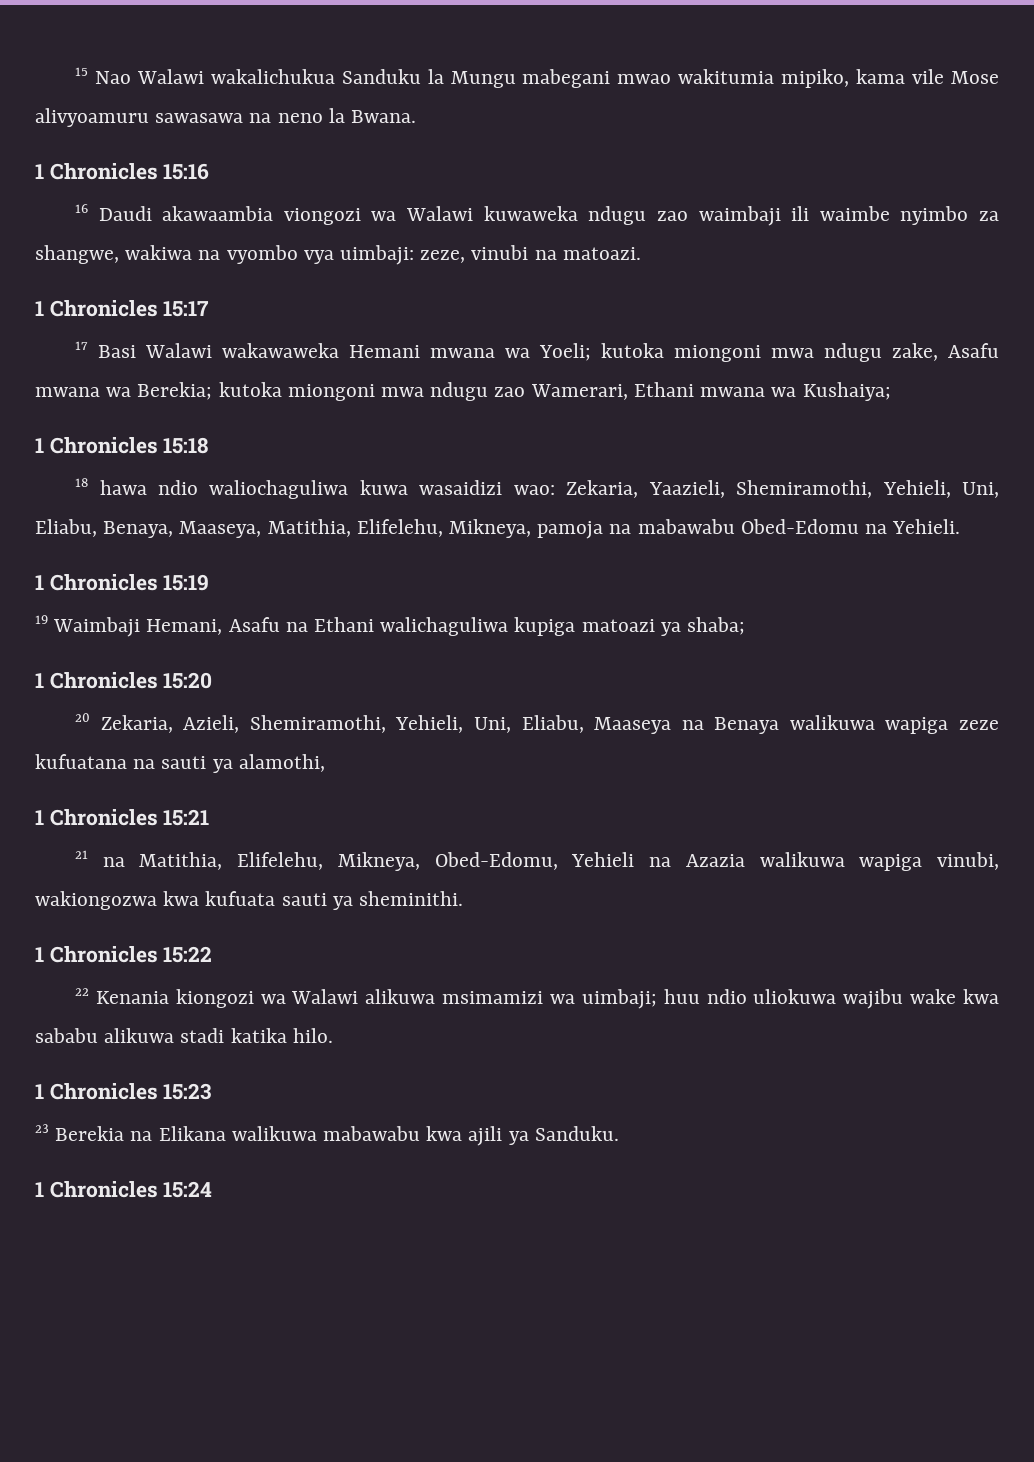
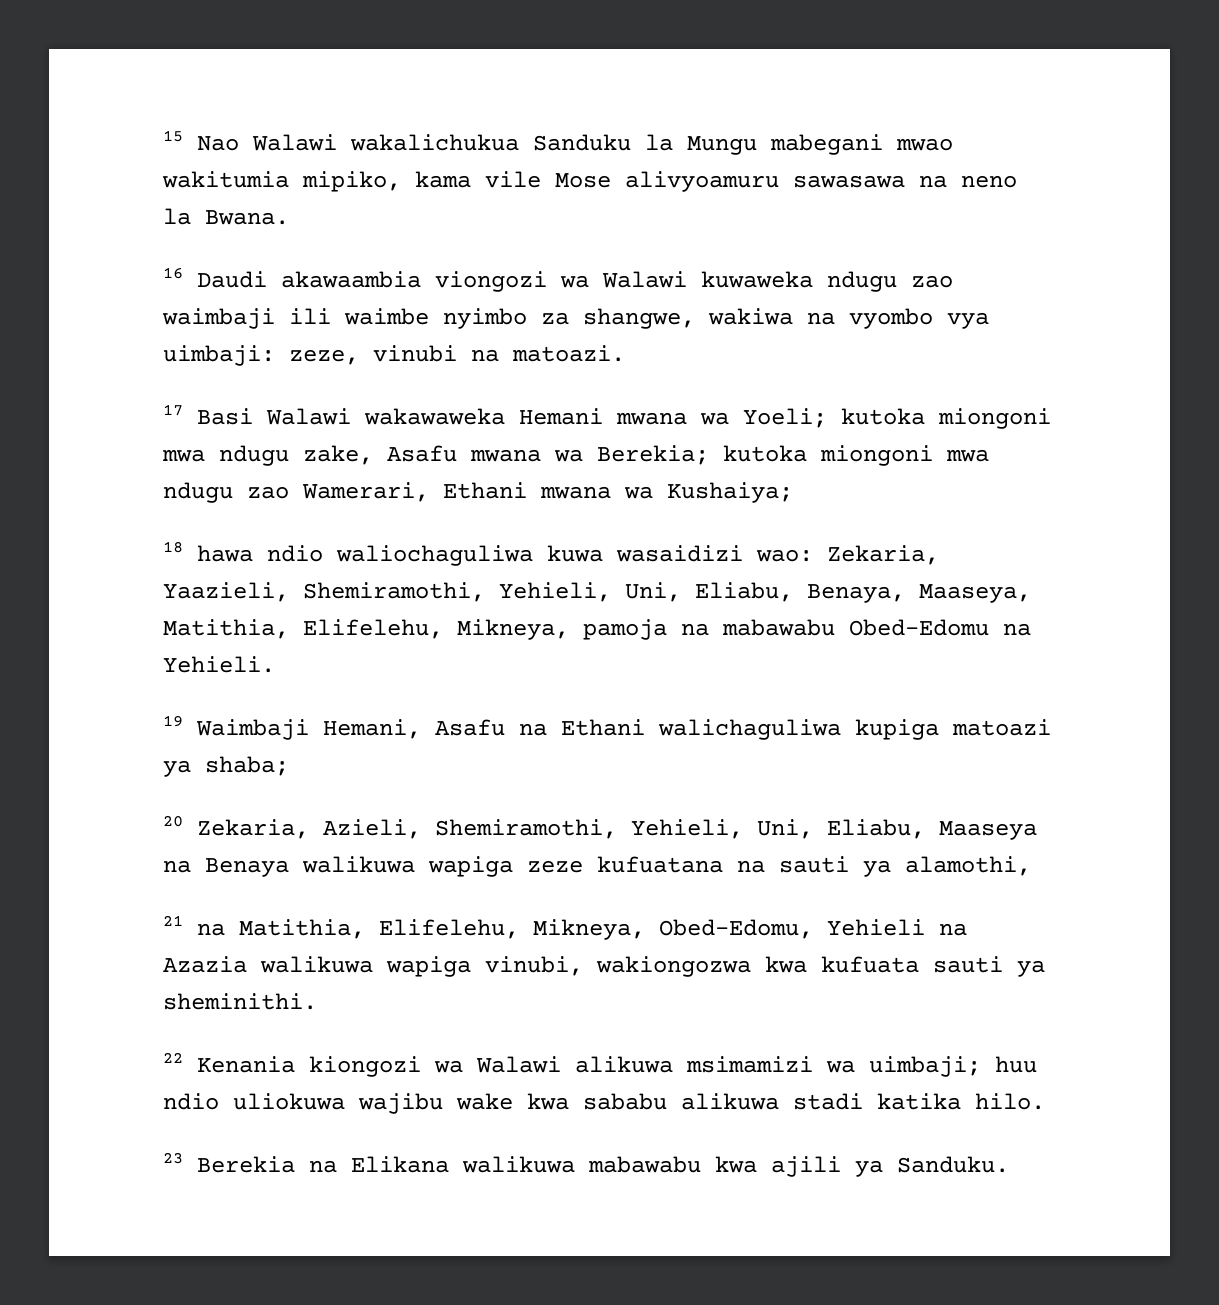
[35,163,210,180] // 1 Chronicles 15:16 -> (289, 217) none
[35,300,210,317] // 1 Chronicles 15:17 -> (625, 353) none
[35,437,209,454] // 1 Chronicles 15:18 -> (793, 492) none
[35,574,210,591] // 1 Chronicles 15:19 -> (275, 664) none
[35,672,213,689] // 1 Chronicles 15:20 -> (289, 766) none
[35,809,210,826] // 1 Chronicles 15:21 -> (1031, 866) none
[35,946,213,963] // 1 Chronicles 15:22 -> (317, 1001) none
[35,1083,212,1100] // 1 Chronicles 15:23 -> (1045, 1101) none
[35,1181,213,1198] // 1 Chronicles 15:24 -> (1009, 1164) none

